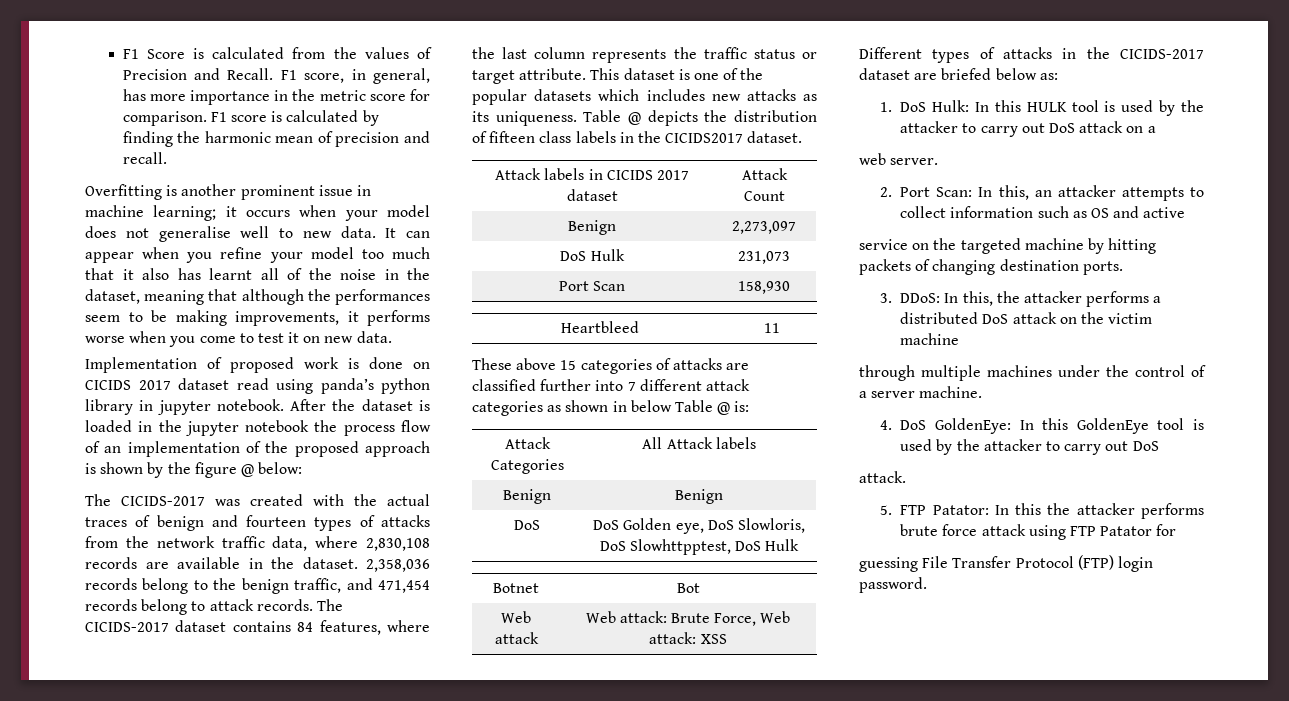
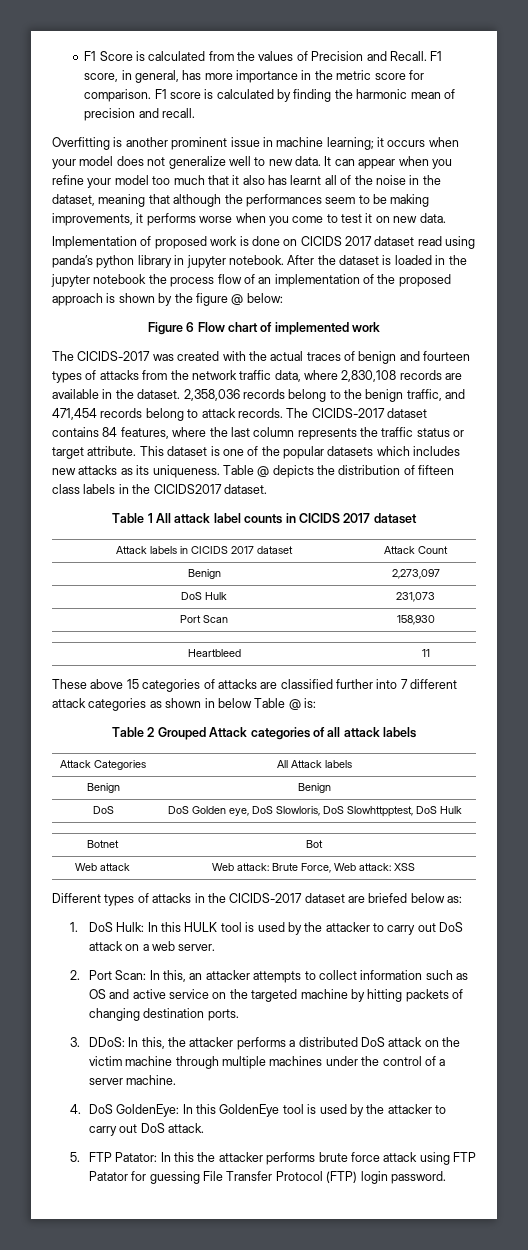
[158,226,231,242] generalise -> [168,156,226,169] generalize
(303, 468) none -> [147,322,381,335] // Figure 6 Flow chart of implemented work
(803, 137) none -> [112,513,417,524] // Table 1 All attack label counts in CICIDS 2017 dataset
(750, 406) none -> [112,727,416,740] // Table 2 Grouped Attack categories of all attack labels
(1156, 129) // -> (149, 947) none
(1186, 212) // -> (166, 994) none
(960, 339) // -> (173, 1061) none
(1159, 446) // -> (165, 1128) none
(1177, 530) // -> (147, 1176) none

